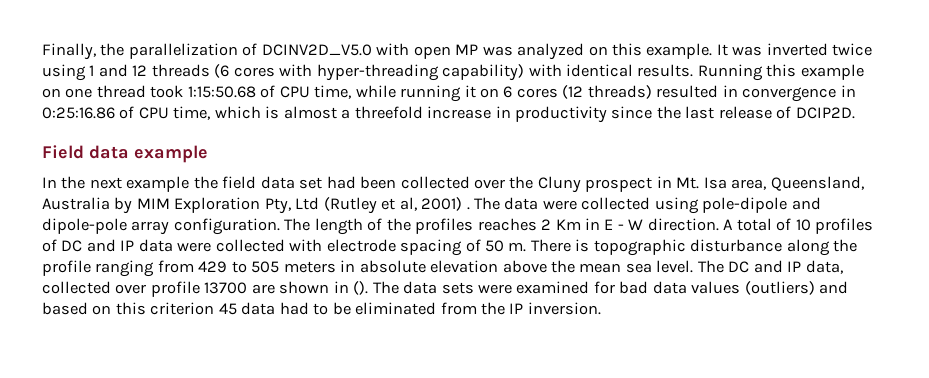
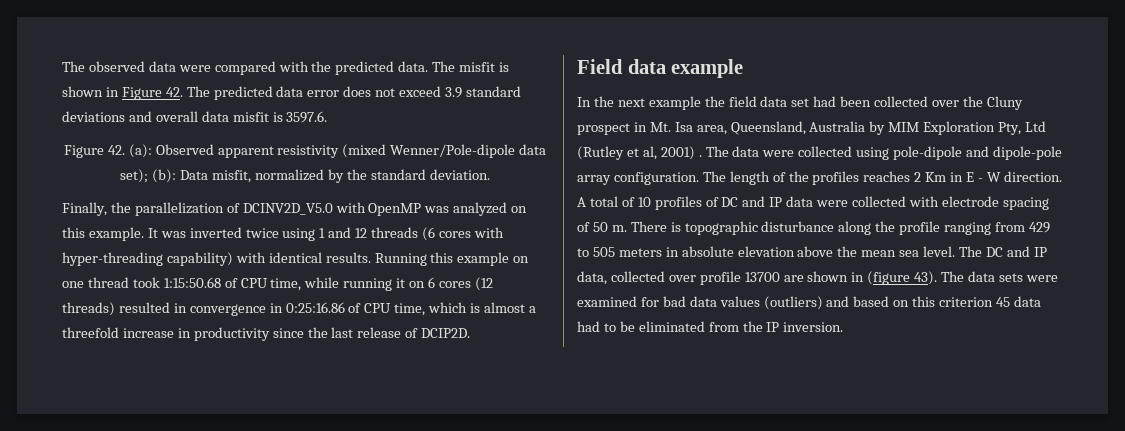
(42, 51) none -> [62,61,510,75] [62,86,521,100] [62,111,328,123] [63,144,547,158] [120,169,490,183] The observed data were compared with the predicted data. The misfit is shown in Figure 42. The predicted data error does not exceed 3.9 standard deviations and overall data misfit is 3597.6. // Figure 42. (a): Observed apparent resistivity (mixed Wenner/Pole-dipole data set); (b): Data misfit, normalized by the standard deviation. //
[413,44,479,59] open MP -> [368,203,422,216] OpenMP
[353,281,369,295] (). -> [867,271,938,285] (figure 43).

